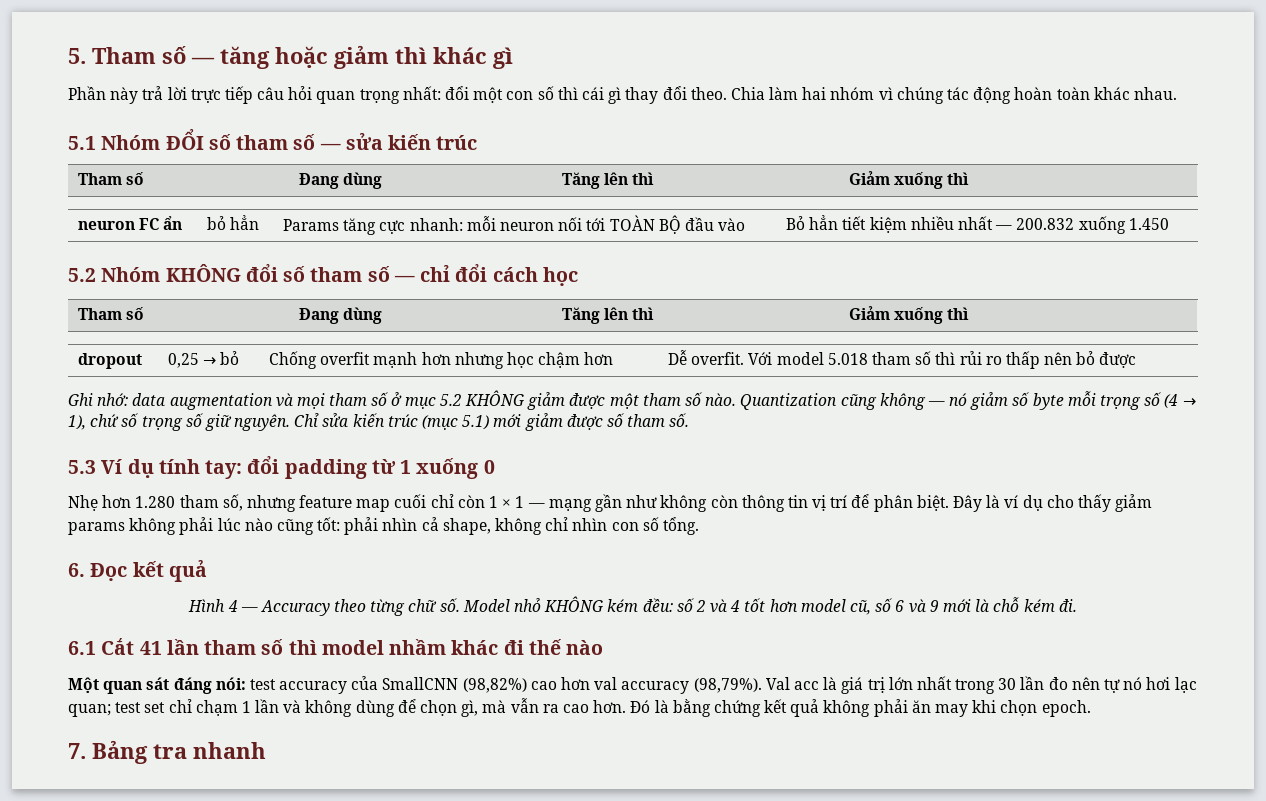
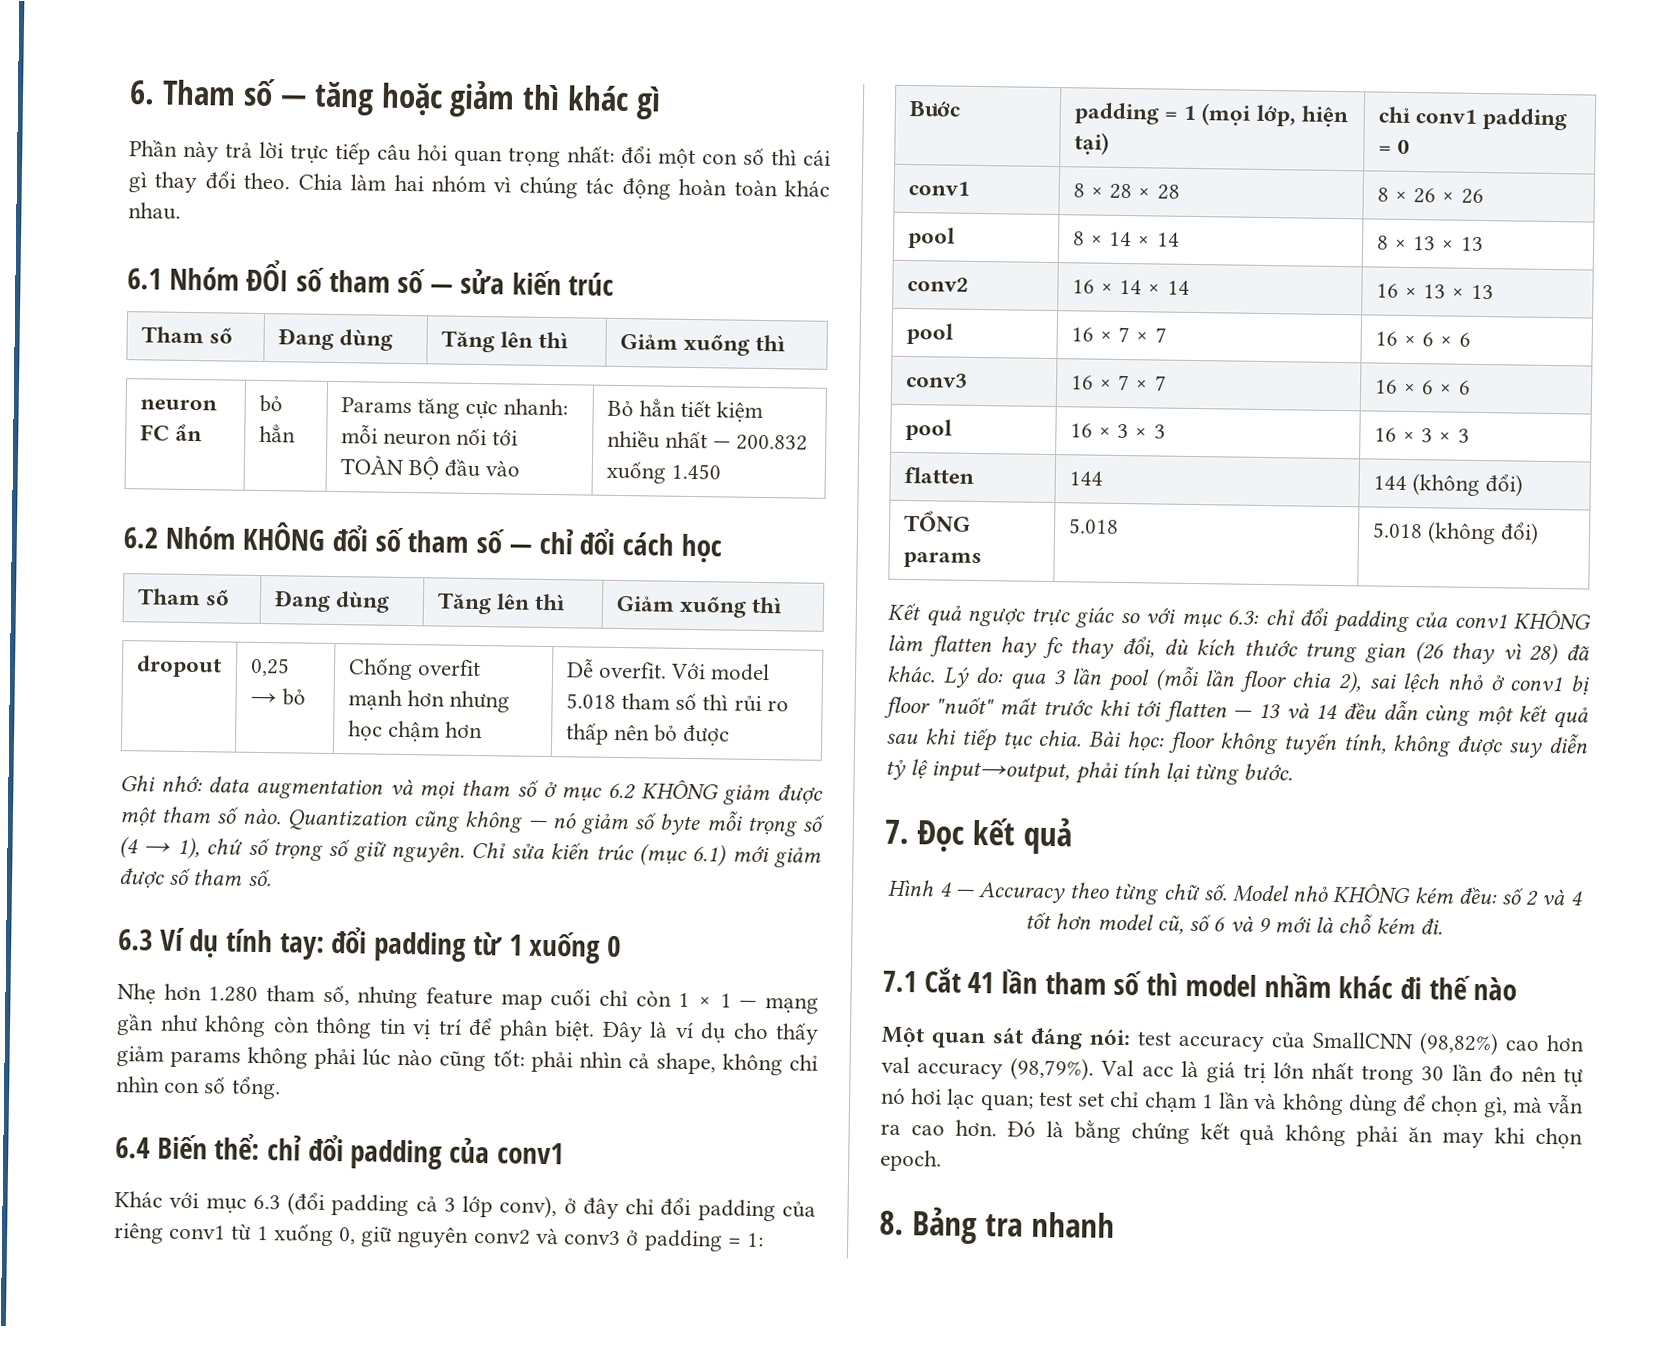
[68,48,86,64] 5. -> [129,80,155,105] 6.
[68,136,96,150] 5.1 -> [127,268,162,290] 6.1
[68,268,96,282] 5.2 -> [123,527,158,549] 6.2
[439,394,462,406] 5.2 -> [607,782,636,800] 6.2
[462,415,490,430] 5.1) -> [692,844,727,867] 6.1)
[68,460,96,474] 5.3 -> [118,929,153,951] 6.3
[68,563,85,577] 6. -> [115,1133,564,1170] [114,1191,816,1222] [113,1222,764,1252] [908,100,961,117] [1073,102,1348,128] [1073,132,1109,155] [1377,106,1568,131] [1377,139,1410,154] [907,180,970,196] [1072,183,1180,200] [1376,187,1484,205] [906,226,956,249] [1072,231,1180,247] [1375,235,1484,252] [906,276,969,292] [1071,279,1190,295] [1375,283,1494,300] [905,322,954,345] [1070,326,1167,343] [1374,331,1471,347] [905,372,968,388] [1070,374,1167,391] [1373,379,1471,395] [904,418,953,441] [1069,423,1166,439] [1373,427,1470,443] [903,466,974,484] [1068,471,1103,486] [1372,473,1524,497] [903,510,971,532] [902,551,982,569] [1068,518,1119,534] [1371,521,1540,545] [887,602,1591,634] [887,634,1591,666] [886,665,1590,696] [884,696,1589,729] [886,727,1588,758] [885,759,1294,785] [884,819,909,845] 6.4 Biến thể: chỉ đổi padding của conv1 // Khác với mục 6.3 (đổi padding cả 3 lớp conv), ở đây chỉ đổi padding của riêng conv1 từ 1 xuống 0, giữ nguyên conv2 và conv3 ở padding = 1: // Bước | padding = 1 (mọi lớp, hiện tại) | chỉ conv1 padding = 0 // conv1 | 8 × 28 × 28 | 8 × 26 × 26 // pool | 8 × 14 × 14 | 8 × 13 × 13 // conv2 | 16 × 14 × 14 | 16 × 13 × 13 // pool | 16 × 7 × 7 | 16 × 6 × 6 // conv3 | 16 × 7 × 7 | 16 × 6 × 6 // pool | 16 × 3 × 3 | 16 × 3 × 3 // flatten | 144 | 144 (không đổi) // TỔNG params | 5.018 | 5.018 (không đổi) // Kết quả ngược trực giác so với mục 6.3: chỉ đổi padding của conv1 KHÔNG làm flatten hay fc thay đổi, dù kích thước trung gian (26 thay vì 28) đã khác. Lý do: qua 3 lần pool (mỗi lần floor chia 2), sai lệch nhỏ ở conv1 bị floor "nuốt" mất trước khi tới flatten — 13 và 14 đều dẫn cùng một kết quả sau khi tiếp tục chia. Bài học: floor không tuyến tính, không được suy diễn tỷ lệ input→output, phải tính lại từng bước. // 7.
[68,641,96,655] 6.1 -> [882,970,917,993] 7.1
[68,743,86,759] 7. -> [879,1210,904,1236] 8.

